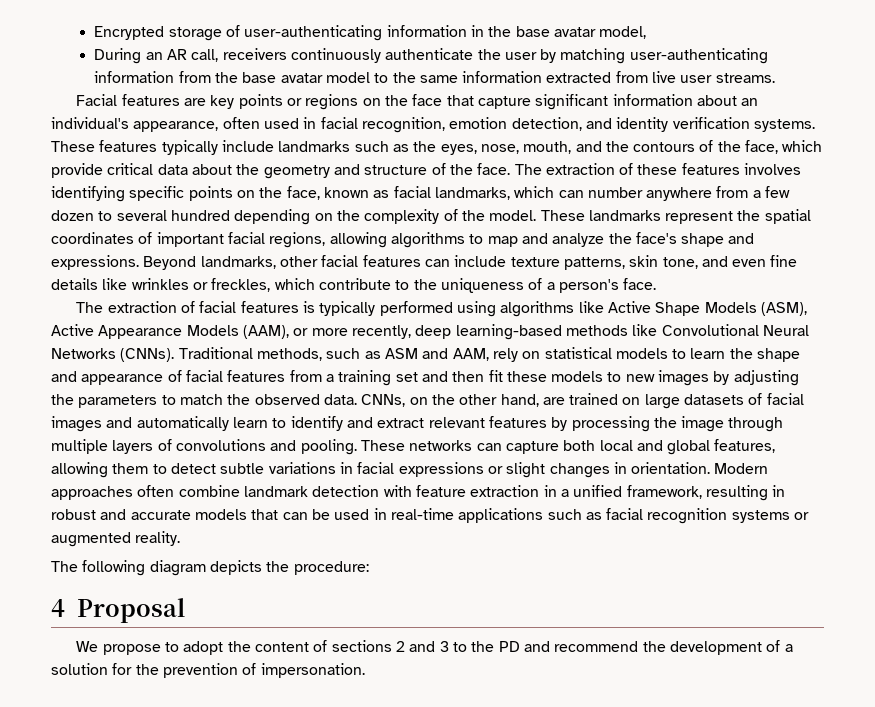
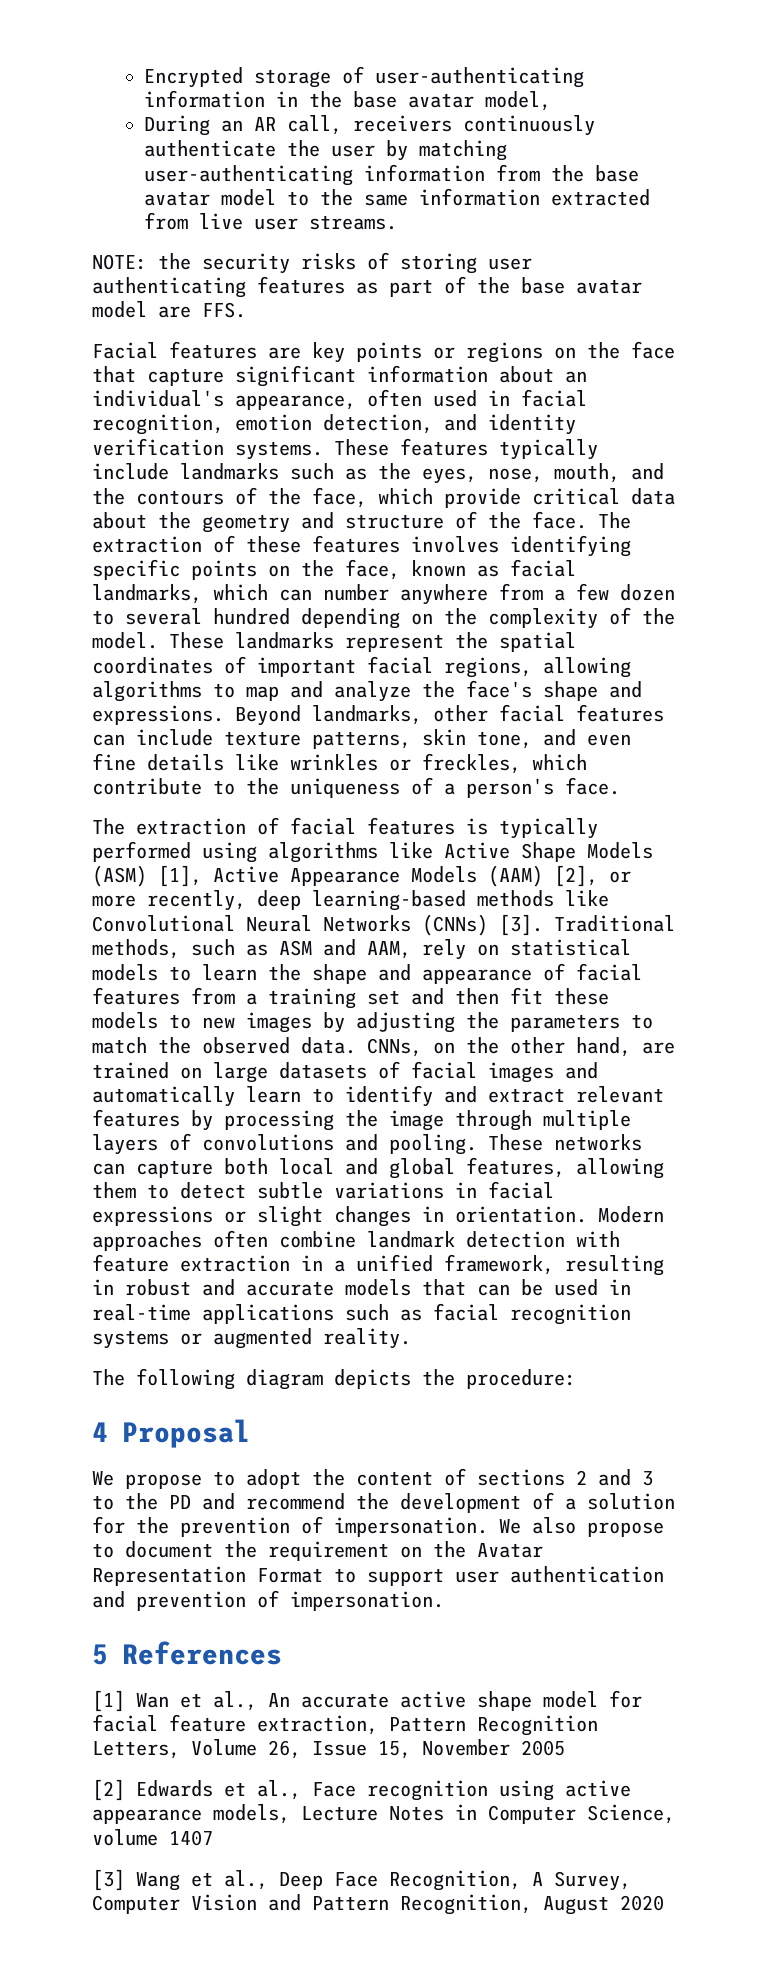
(775, 78) none -> [92,252,532,274] [92,276,642,298] [92,301,246,318] // NOTE: the security risks of storing user authenticating features as part of the base avatar model are FFS.
[760,302,807,316] (ASM), -> [92,865,202,887] (ASM) [1],
[242,325,289,339] (AAM), -> [488,865,598,887] (AAM) [2],
[120,348,175,362] (CNNs). -> [422,914,543,936] (CNNs) [3].
(365, 670) none -> [499,1517,664,1537] [92,1541,543,1561] [92,1566,664,1586] [92,1590,444,1611] [92,1641,283,1665] [92,1690,642,1712] [92,1714,598,1736] [92,1739,565,1759] [92,1779,631,1801] [92,1804,675,1824] [92,1829,213,1846] [92,1869,631,1891] [92,1894,664,1915] We also propose to document the requirement on the Avatar Representation Format to support user authentication and prevention of impersonation. // 5 References // [1] Wan et al., An accurate active shape model for facial feature extraction, Pattern Recognition Letters, Volume 26, Issue 15, November 2005 // [2] Edwards et al., Face recognition using active appearance models, Lecture Notes in Computer Science, volume 1407 // [3] Wang et al., Deep Face Recognition, A Survey, Computer Vision and Pattern Recognition, August 2020

